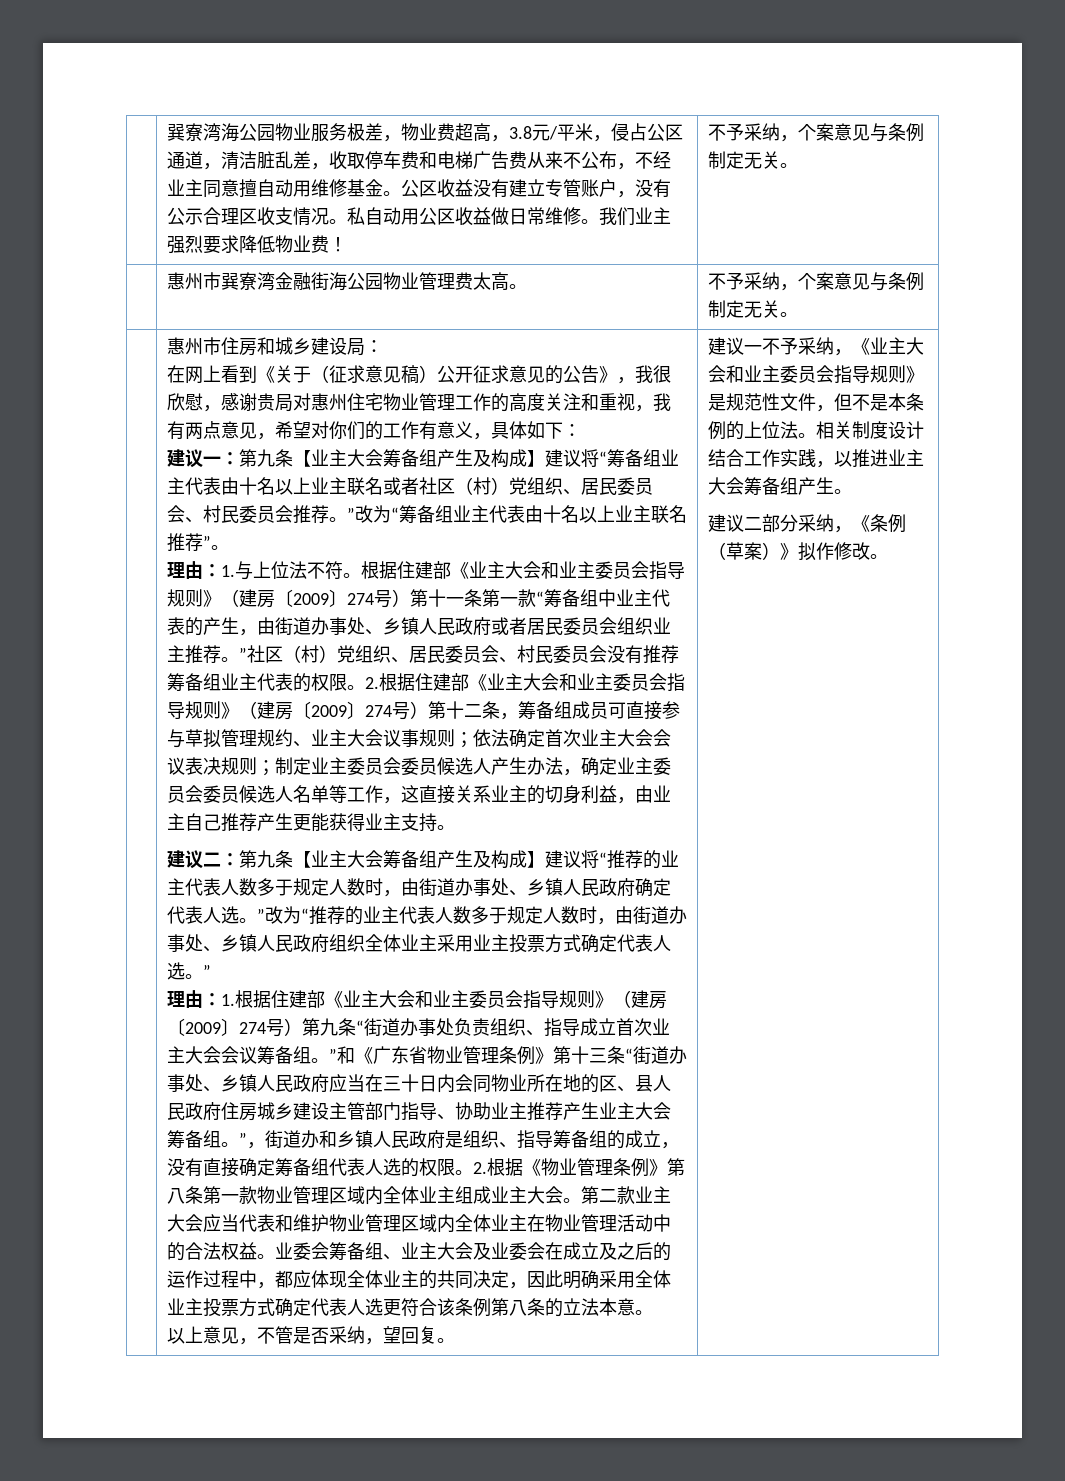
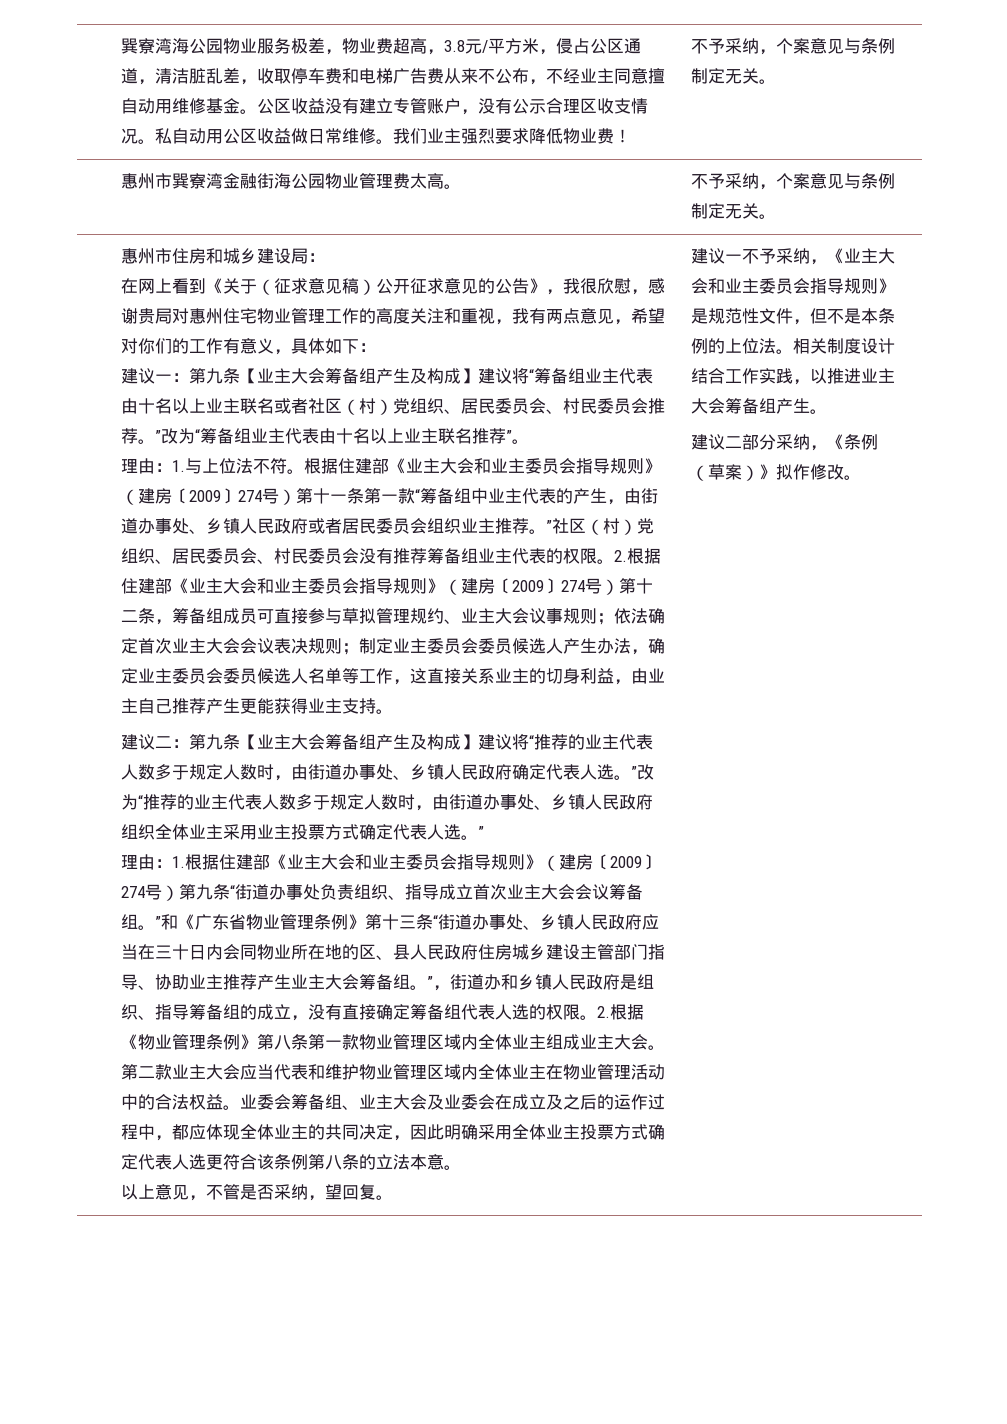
(575, 132) none -> [504,38,522,54] 方

